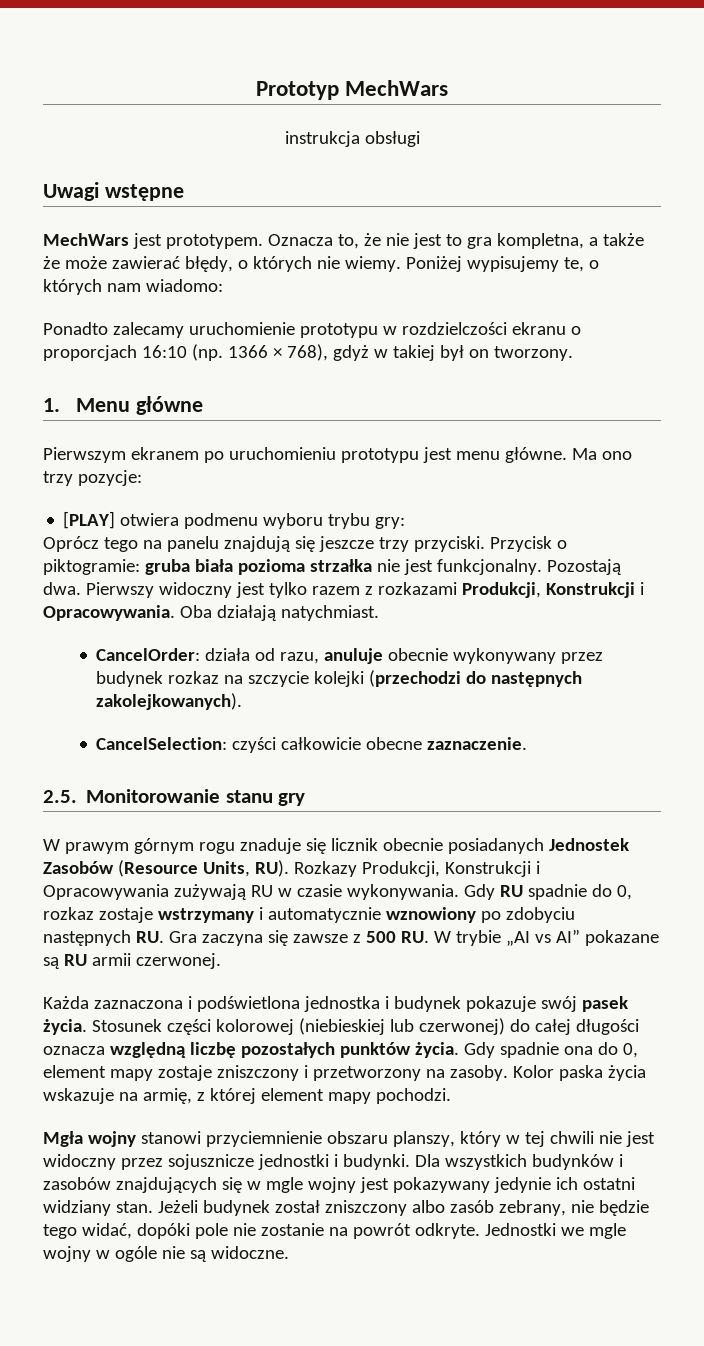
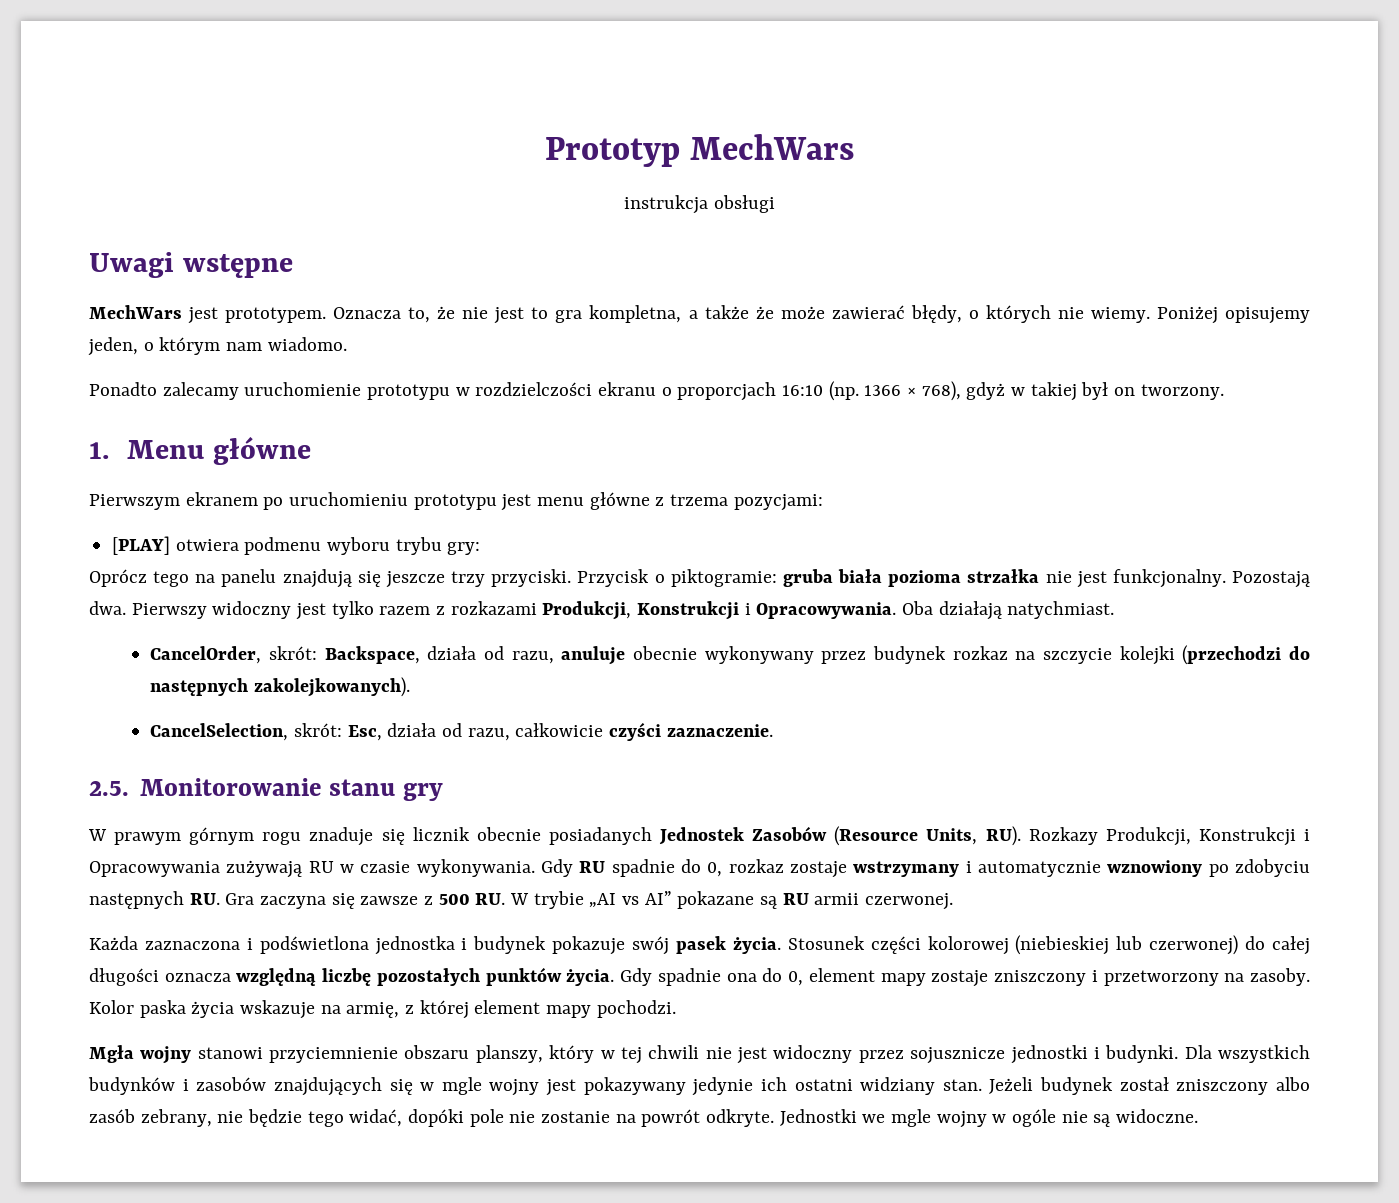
[466,256,599,272] [43,279,223,295] wypisujemy te, o których nam wiadomo: -> [1224,307,1310,324] [88,337,347,356] opisujemy jeden, o którym nam wiadomo.
[504,447,632,463] [43,470,142,486] główne. Ma ono trzy pozycje: -> [589,492,823,511] główne z trzema pozycjami:
[96,648,201,661] CancelOrder: -> [150,646,420,664] CancelOrder, skrót: Backspace,
[96,737,423,753] CancelSelection: czyści całkowicie obecne -> [150,722,662,741] CancelSelection, skrót: Esc, działa od razu, całkowicie czyści

